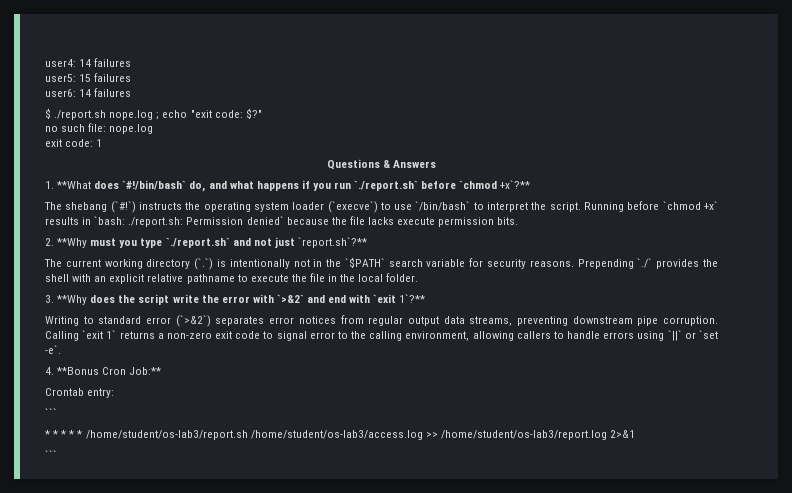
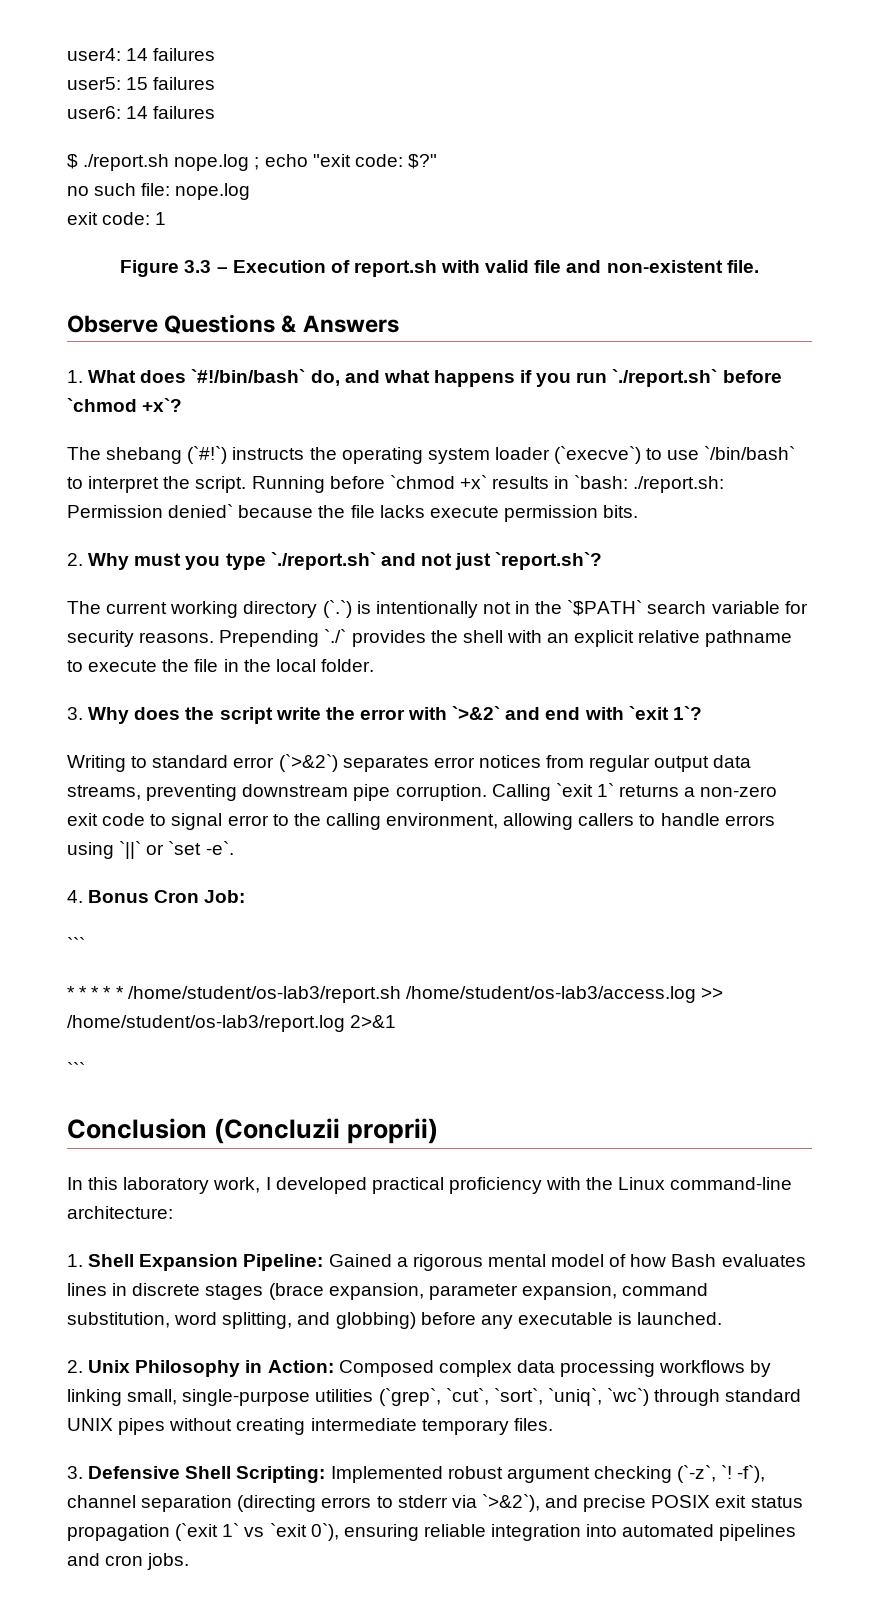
(103, 143) none -> [120,260,759,277] [67,315,158,333] Figure 3.3 – Execution of report.sh with valid file and non-existent file. // Observe
[57,181,92,189] **What -> [88,370,137,383] What
[500,180,531,189] +x`?** -> [142,398,183,412] +x`?
[57,238,88,248] **Why -> [88,553,130,570] Why
[297,237,367,248] `report.sh`?** -> [495,552,603,570] `report.sh`?
[57,295,88,305] **Why -> [88,707,130,724] Why
[399,294,426,303] 1`?** -> [672,706,702,720] 1`?
[57,367,162,375] [45,388,115,398] **Bonus Cron Job:** // Crontab entry: -> [88,890,246,903] Bonus Cron Job:
(57, 454) none -> [67,1118,439,1144] [67,1177,793,1194] [67,1206,173,1219] [67,1254,806,1271] [67,1283,709,1300] [67,1312,723,1329] [67,1360,772,1377] [67,1388,802,1406] [67,1418,553,1435] [67,1465,766,1483] [67,1494,803,1512] [67,1523,797,1541] [67,1553,190,1570] // Conclusion (Concluzii proprii) // In this laboratory work, I developed practical proficiency with the Linux command-line architecture: // 1. Shell Expansion Pipeline: Gained a rigorous mental model of how Bash evaluates lines in discrete stages (brace expansion, parameter expansion, command substitution, word splitting, and globbing) before any executable is launched. // 2. Unix Philosophy in Action: Composed complex data processing workflows by linking small, single-purpose utilities (`grep`, `cut`, `sort`, `uniq`, `wc`) through standard UNIX pipes without creating intermediate temporary files. // 3. Defensive Shell Scripting: Implemented robust argument checking (`-z`, `! -f`), channel separation (directing errors to stderr via `>&2`), and precise POSIX exit status propagation (`exit 1` vs `exit 0`), ensuring reliable integration into automated pipelines and cron jobs.

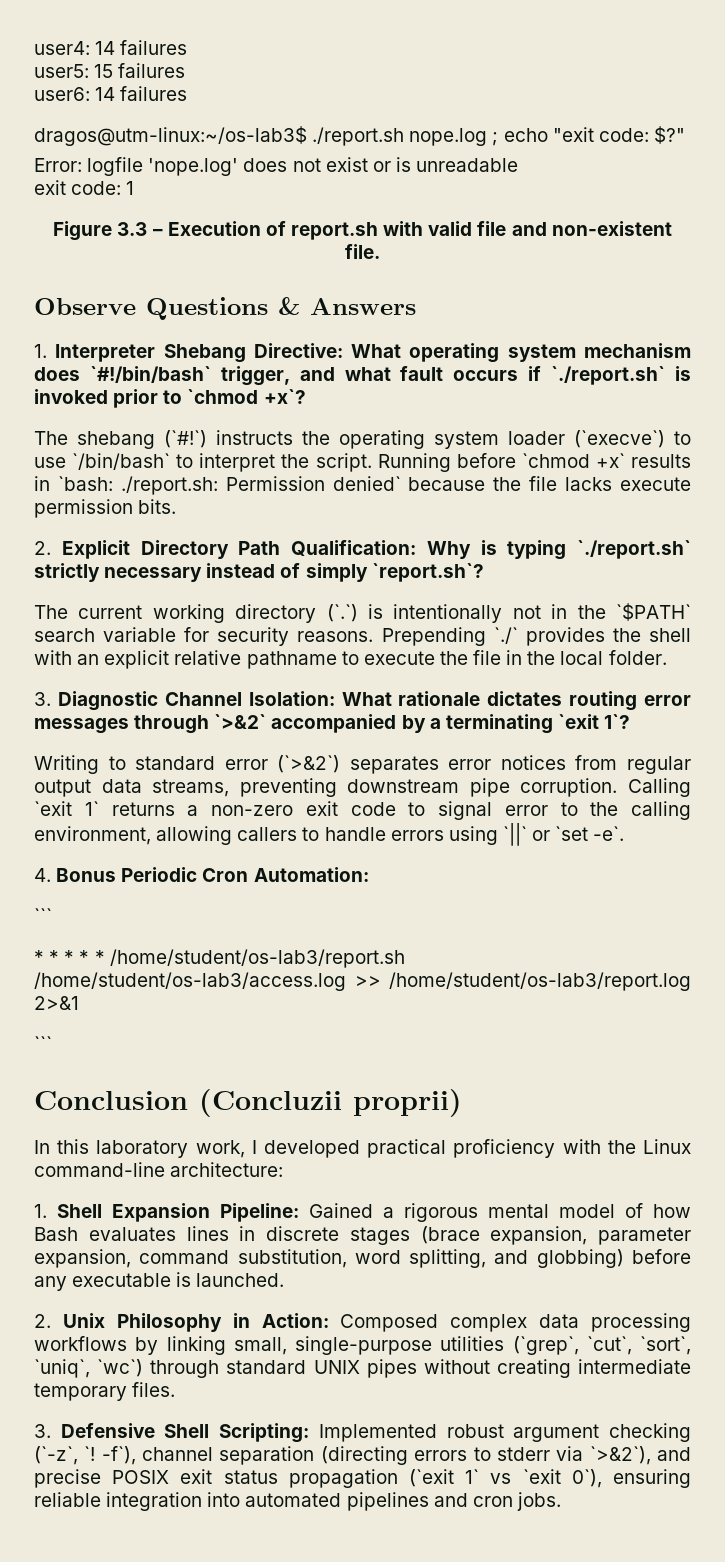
[67,154,78,169] $ -> [34,126,307,146] dragos@utm-linux:~/os-lab3$
[67,183,251,200] no such file: nope.log -> [34,157,519,176] Error: logfile 'nope.log' does not exist or is unreadable
[88,370,137,383] What -> [55,343,692,363] Interpreter Shebang Directive: What operating system mechanism
[310,370,340,386] do, -> [220,366,290,386] trigger,
[433,369,782,387] happens if you run `./report.sh` before -> [400,366,692,385] [34,389,183,408] fault occurs if `./report.sh` is invoked prior to
[88,552,492,570] Why must you type `./report.sh` and not just -> [61,540,691,560] [34,563,368,582] Explicit Directory Path Qualification: Why is typing `./report.sh` strictly necessary instead of simply
[88,706,624,724] Why does the script write the error with `>&2` and end with -> [57,691,691,711] [34,714,553,734] Diagnostic Channel Isolation: What rationale dictates routing error messages through `>&2` accompanied by a terminating
[154,890,246,903] Cron Job: -> [121,867,369,882] Periodic Cron Automation:

